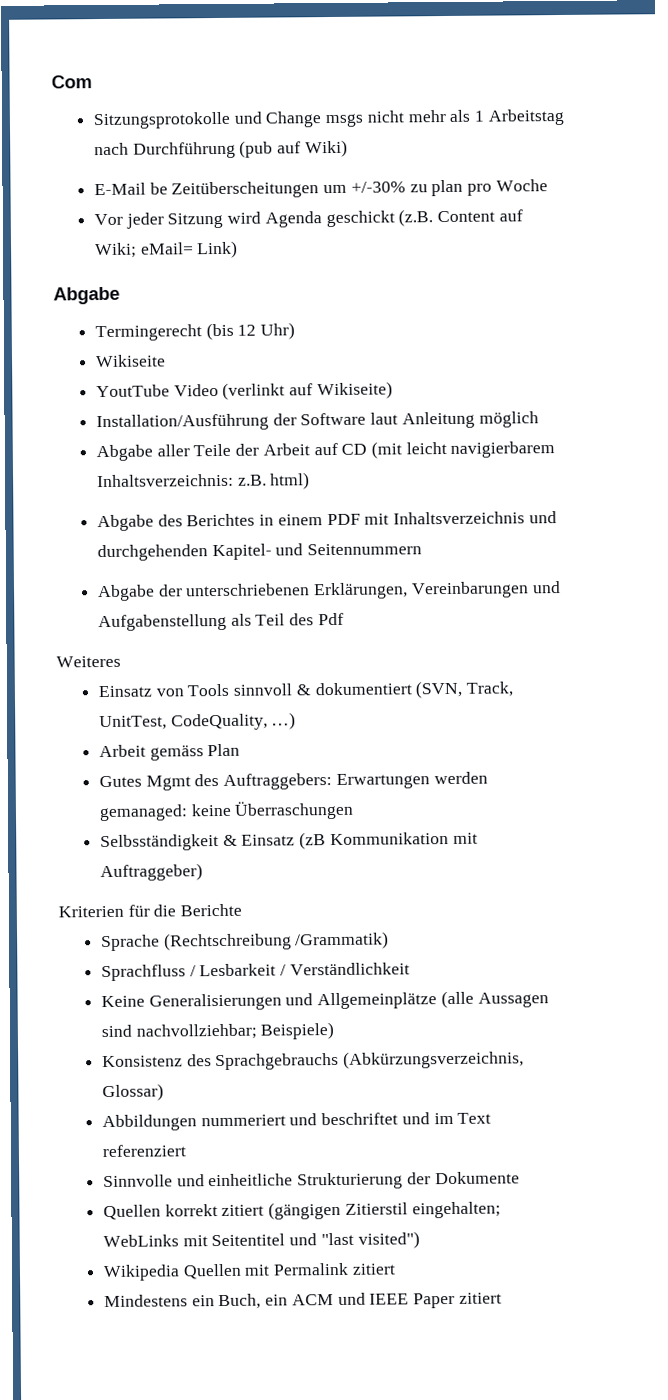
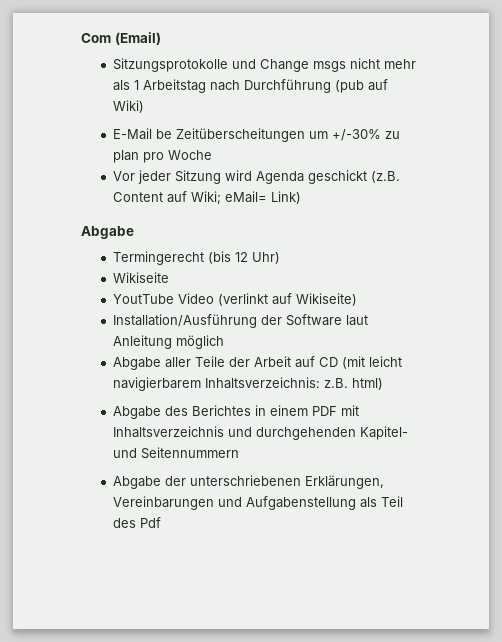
(92, 82) none -> [114,32,161,45] (Email)
[56,655,121,668] [97,680,514,699] [98,712,297,731] [98,743,241,761] [98,771,488,791] [98,800,355,822] [99,832,478,852] [99,863,203,882] [58,903,243,918] [100,931,390,952] [100,962,410,982] [100,990,549,1011] [100,1022,335,1040] [101,1050,525,1071] [101,1083,164,1102] [101,1112,492,1132] [101,1144,186,1158] [102,1171,520,1190] [102,1201,501,1221] [102,1231,420,1249] [102,1262,396,1282] [103,1292,502,1310] // Weiteres // Einsatz von Tools sinnvoll & dokumentiert (SVN, Track, UnitTest, CodeQuality, …) // Arbeit gemäss Plan // Gutes Mgmt des Auftraggebers: Erwartungen werden gemanaged: keine Überraschungen // Selbsständigkeit & Einsatz (zB Kommunikation mit Auftraggeber) // Kriterien für die Berichte // Sprache (Rechtschreibung /Grammatik) // Sprachfluss / Lesbarkeit / Verständlichkeit // Keine Generalisierungen und Allgemeinplätze (alle Aussagen sind nachvollziehbar; Beispiele) // Konsistenz des Sprachgebrauchs (Abkürzungsverzeichnis, Glossar) // Abbildungen nummeriert und beschriftet und im Text referenziert // Sinnvolle und einheitliche Strukturierung der Dokumente // Quellen korrekt zitiert (gängigen Zitierstil eingehalten; WebLinks mit Seitentitel und "last visited") // Wikipedia Quellen mit Permalink zitiert // Mindestens ein Buch, ein ACM und IEEE Paper zitiert -> (162, 522) none

